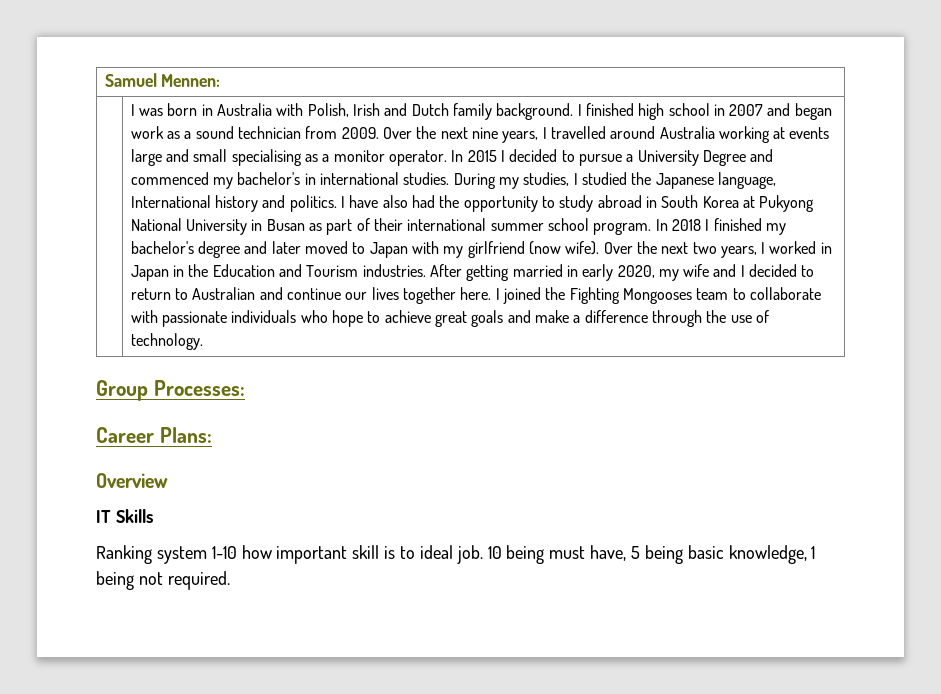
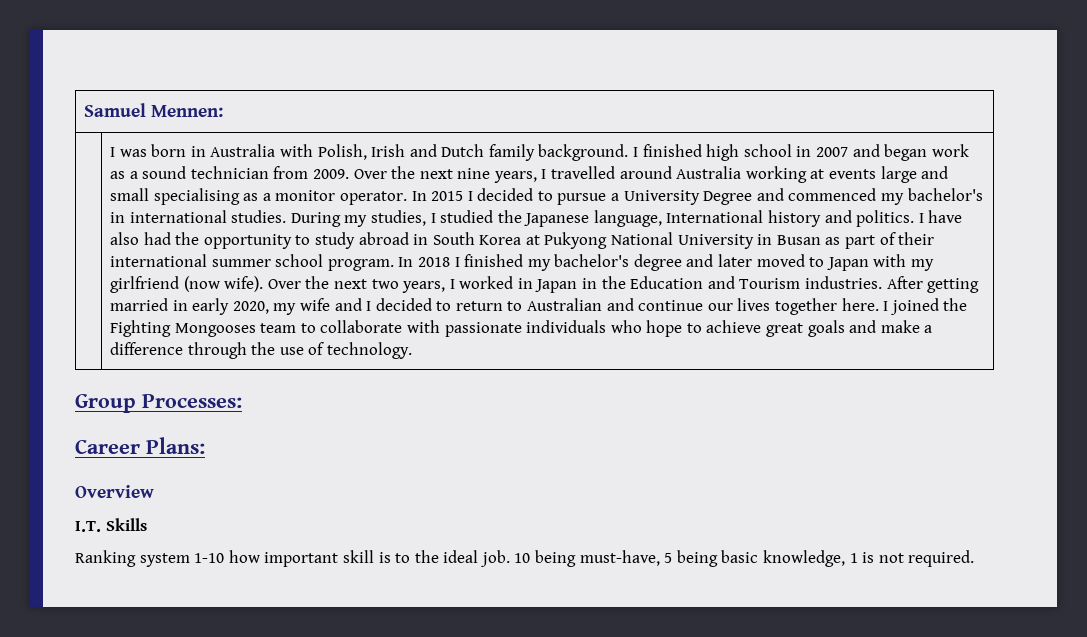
[96,510,111,523] IT -> [75,521,101,532] I.T.
(416, 552) none -> [414,550,439,563] the
[549,545,627,561] must have, -> [579,550,660,566] must-have,
[96,571,134,590] being -> [862,552,875,563] is

